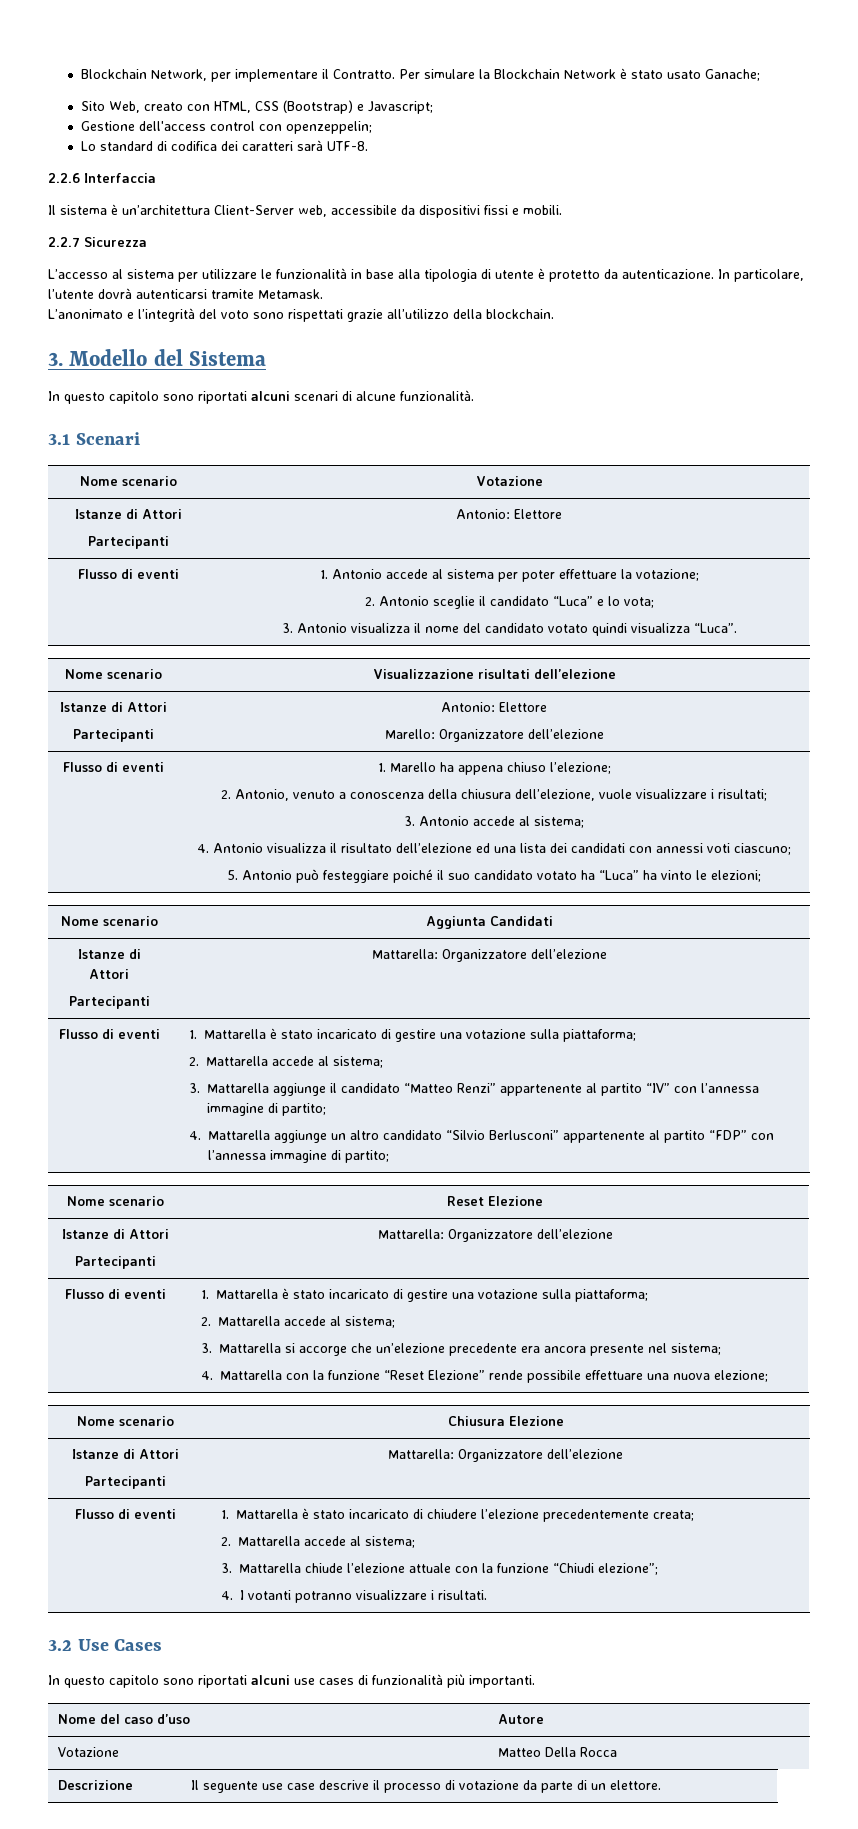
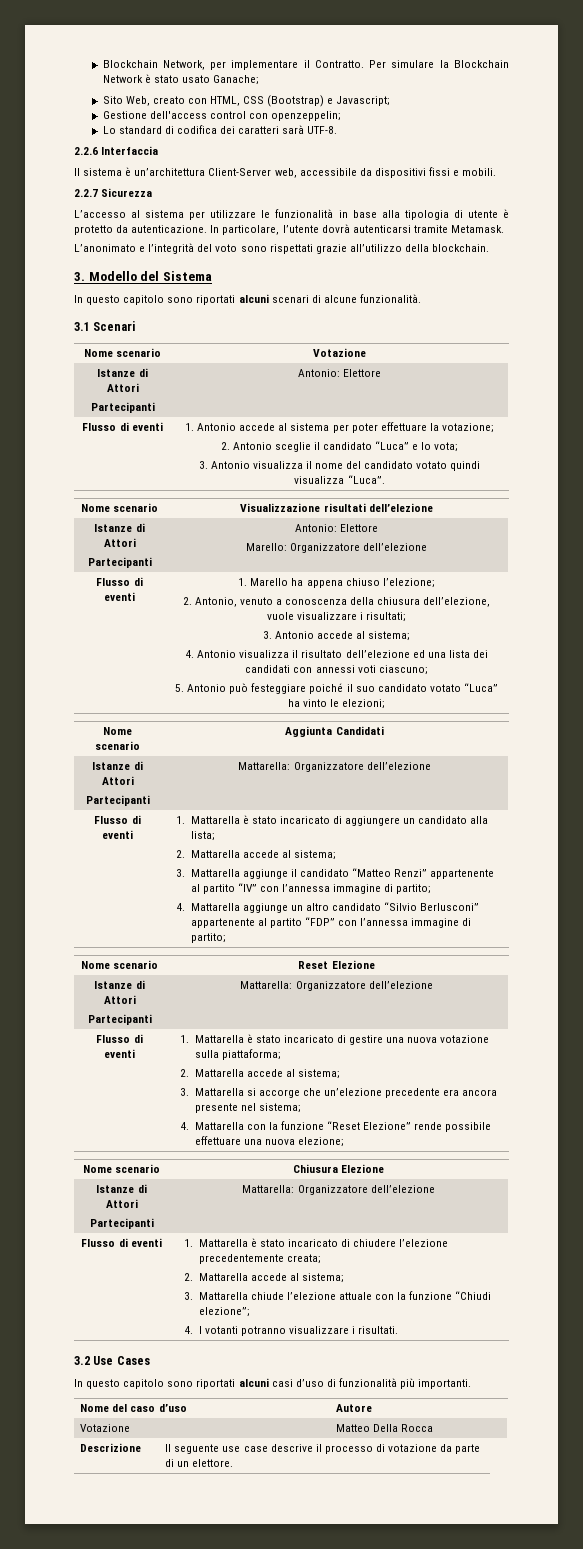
[581,870,595,880] ha -> (461, 688) none
[395,1029,637,1042] gestire una votazione sulla piattaforma; -> [345,816,489,826] [190,831,215,841] aggiungere un candidato alla lista;
(475, 1295) none -> [407,1037,438,1043] nuova
[294,1678,354,1685] use cases -> [271,1379,324,1387] casi d’uso

